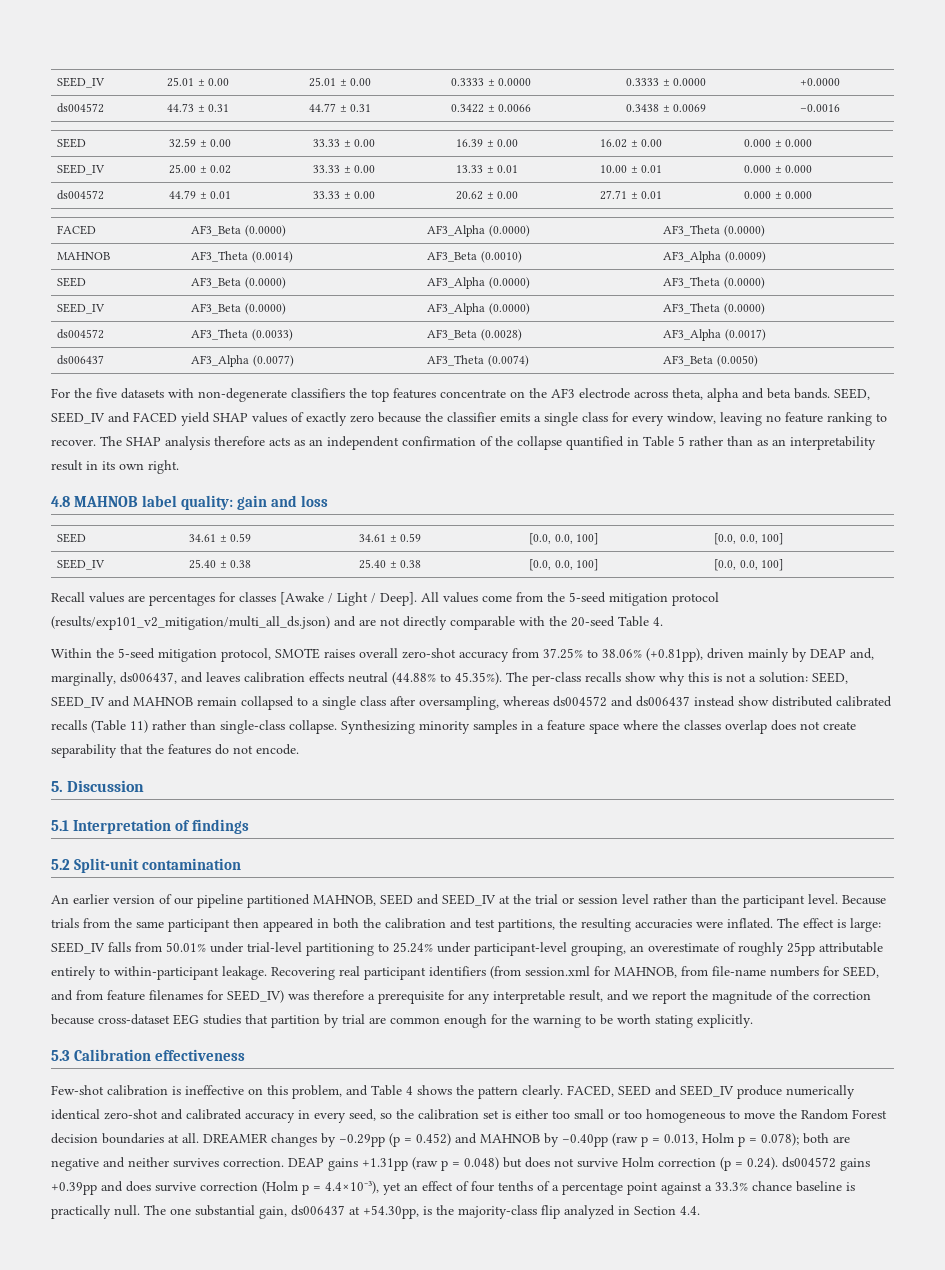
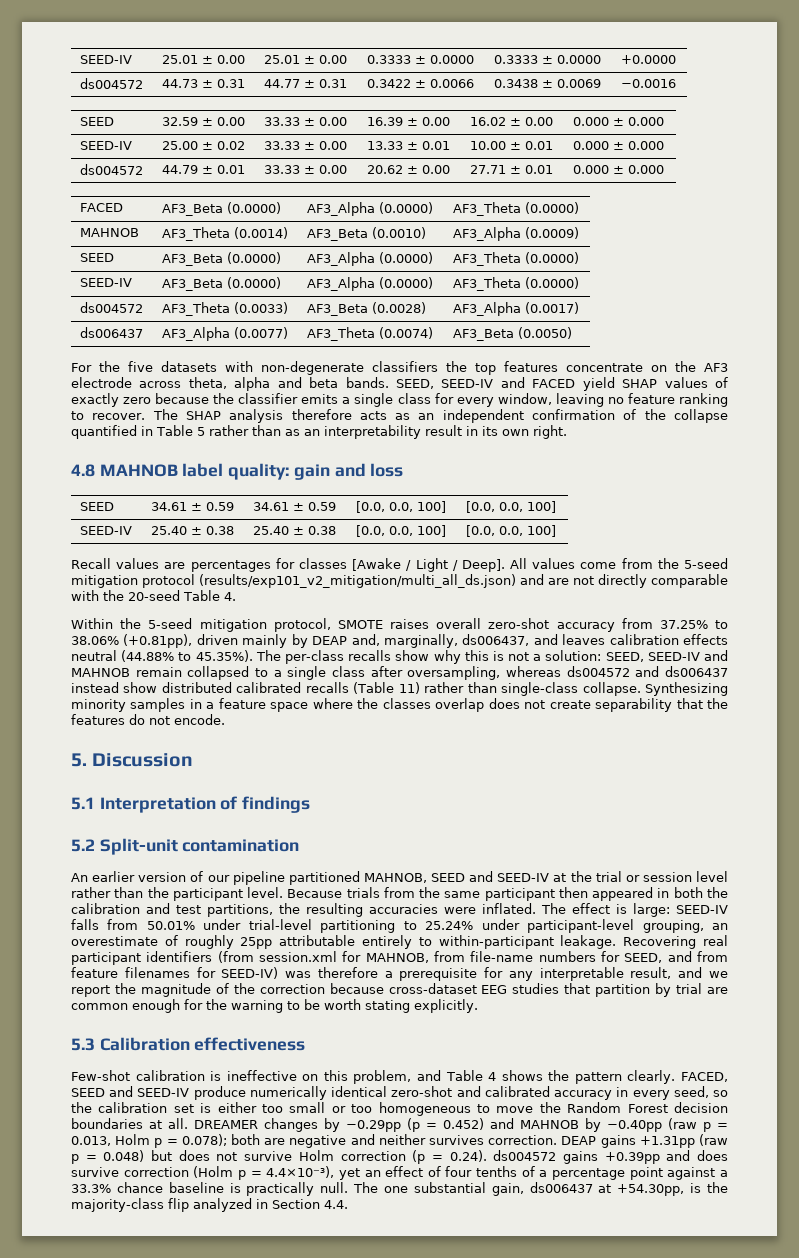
[57,77,106,88] SEED_IV -> [80,55,133,64] SEED-IV
[57,164,106,175] SEED_IV -> [80,141,133,150] SEED-IV
[57,303,106,314] SEED_IV -> [80,278,133,287] SEED-IV
[51,412,105,424] SEED_IV -> [441,379,494,388] SEED-IV
[57,559,106,570] SEED_IV -> [80,526,133,535] SEED-IV
[51,696,105,708] SEED_IV -> [647,652,700,661] SEED-IV
[442,894,496,906] SEED_IV -> [497,873,550,882] SEED-IV
[51,942,105,954] SEED_IV -> [676,905,728,914] SEED-IV
[227,990,284,1003] SEED_IV) -> [221,967,279,979] SEED-IV)
[680,1085,734,1097] SEED_IV -> [137,1088,190,1097] SEED-IV

